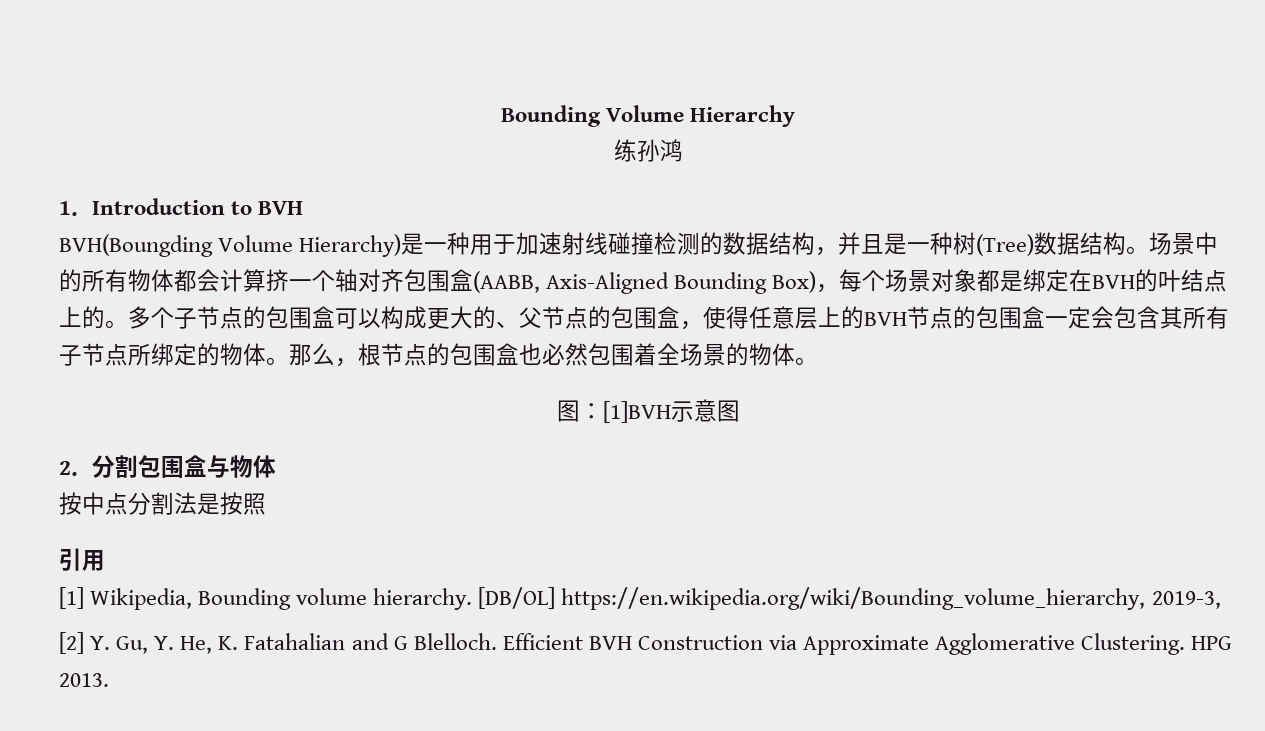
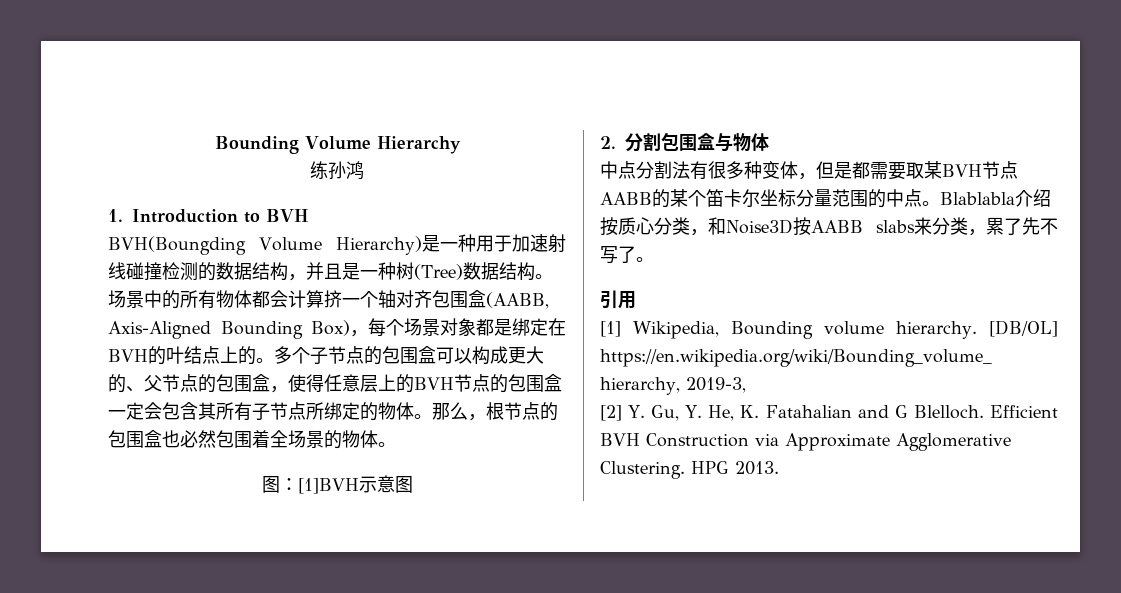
[59,492,82,515] 按 -> (769, 142) none
[197,492,266,515] 是按照 -> [690,161,1018,180] [600,189,1051,208] [600,217,1058,236] [600,246,654,264] 有很多种变体，但是都需要取某BVH节点AABB的某个笛卡尔坐标分量范围的中点。Blablabla介绍按质心分类，和Noise3D按AABB slabs来分类，累了先不写了。

